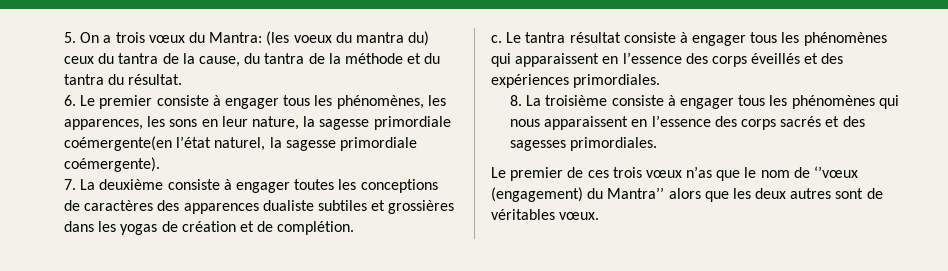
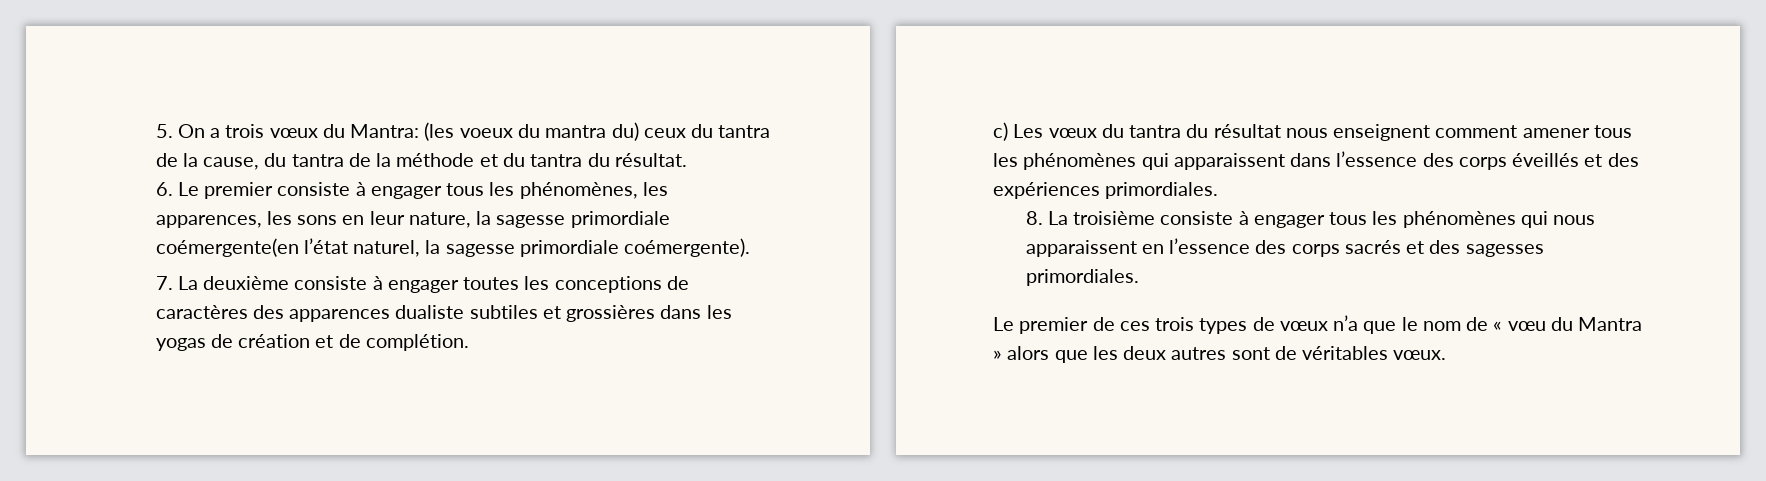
[491,32,747,46] c. Le tantra résultat consiste à engager -> [993,122,1590,141] c) Les vœux du tantra du résultat nous enseignent comment amener
[602,56,619,64] en -> [1290,153,1332,167] dans
[645,166,859,181] [491,187,665,202] vœux n’as que le nom de ‘’vœux (engagement) du Mantra’’ -> [1199,315,1643,334] [993,350,1002,360] types de vœux n’a que le nom de « vœu du Mantra »

